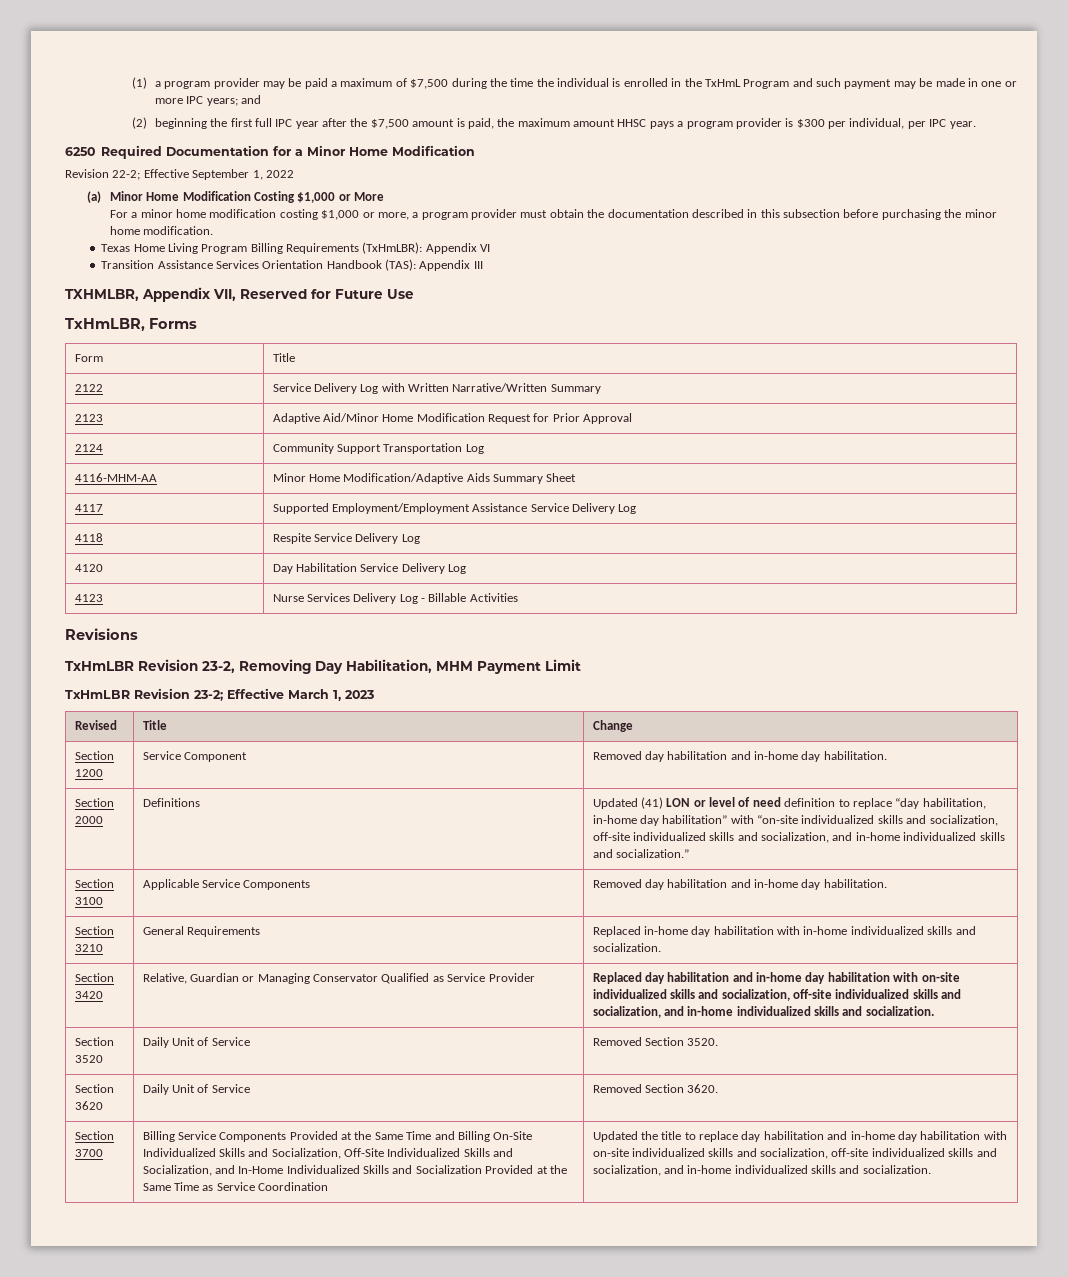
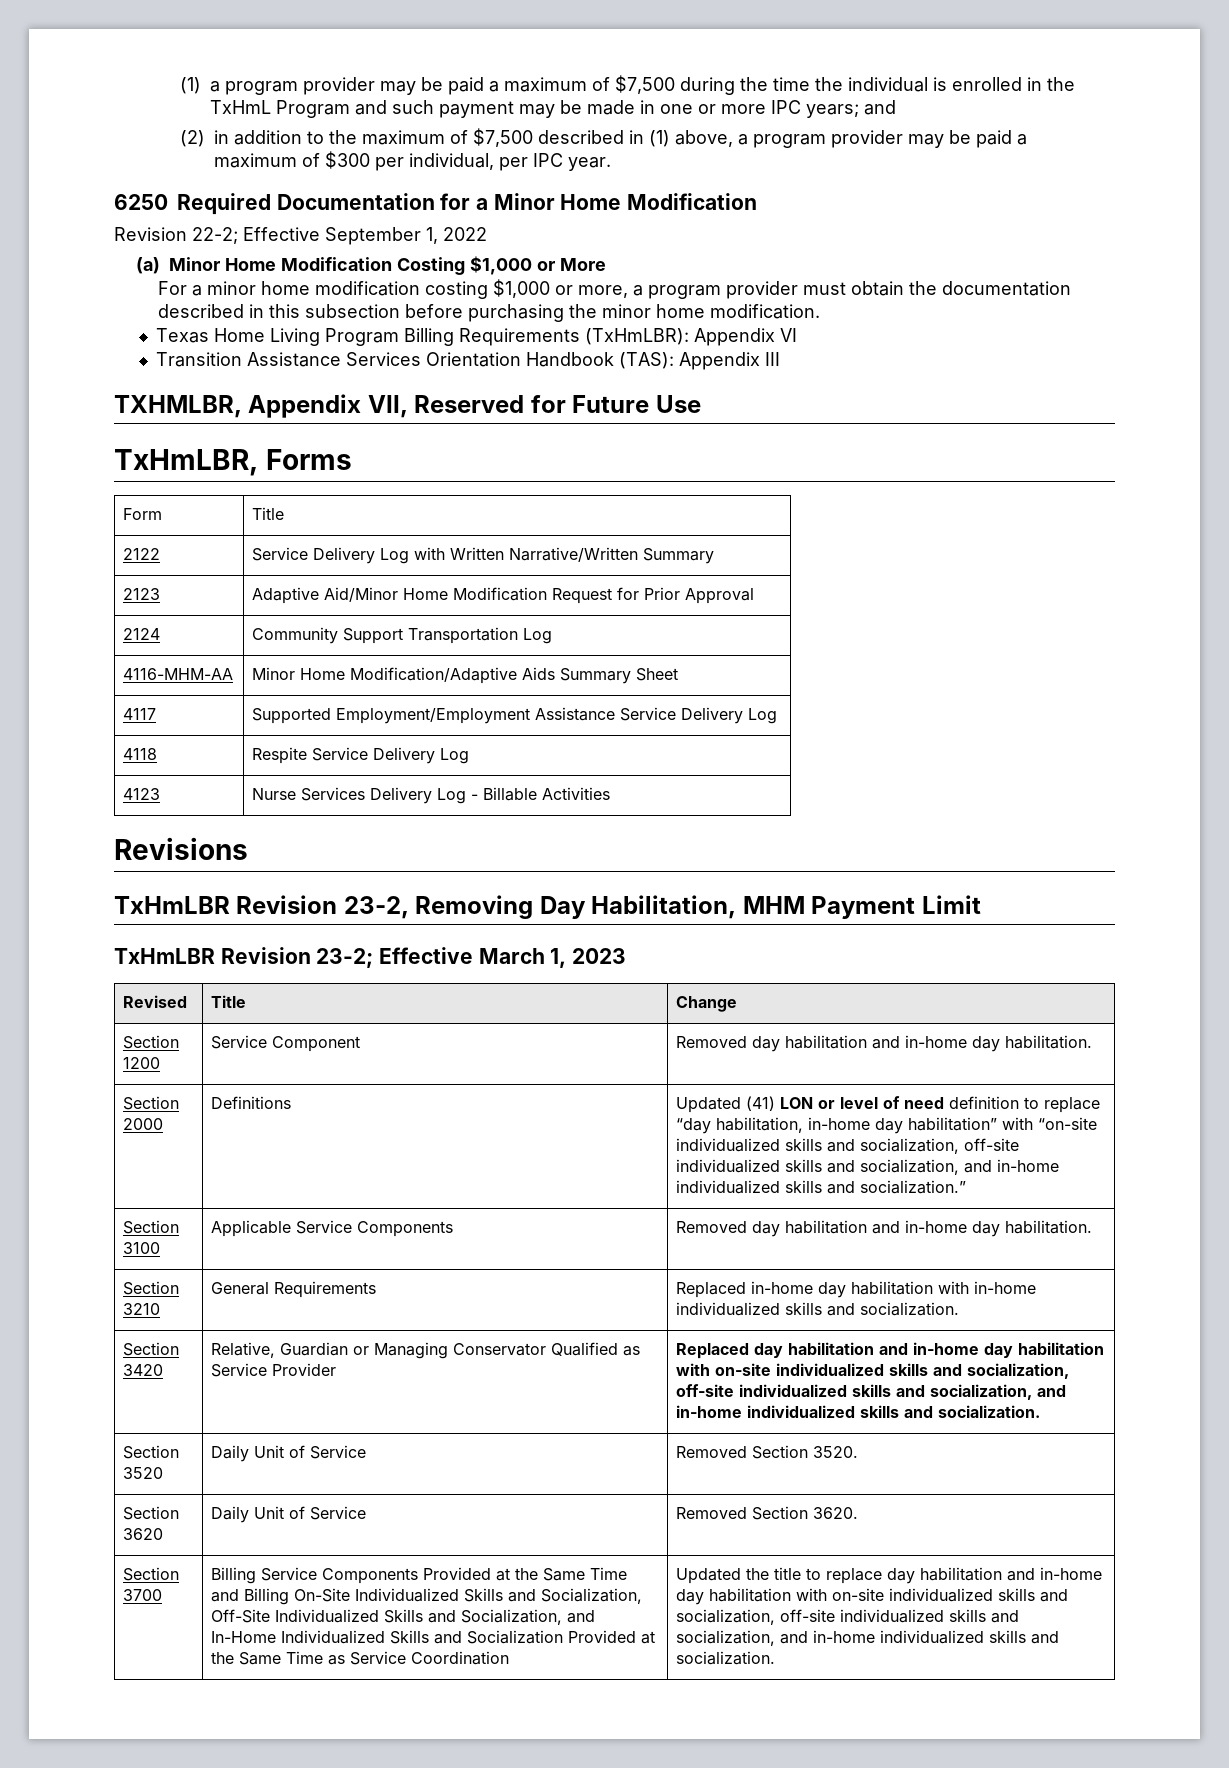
[154,118,794,129] beginning the first full IPC year after the $7,500 amount is paid, the maximum amount HHSC pays a program provider is -> [214,128,1028,148] [214,153,321,168] in addition to the maximum of $7,500 described in (1) above, a program provider may be paid a maximum of
[74,564,103,572] [272,563,467,574] // 4120 | Day Habilitation Service Delivery Log -> (470, 756) none

